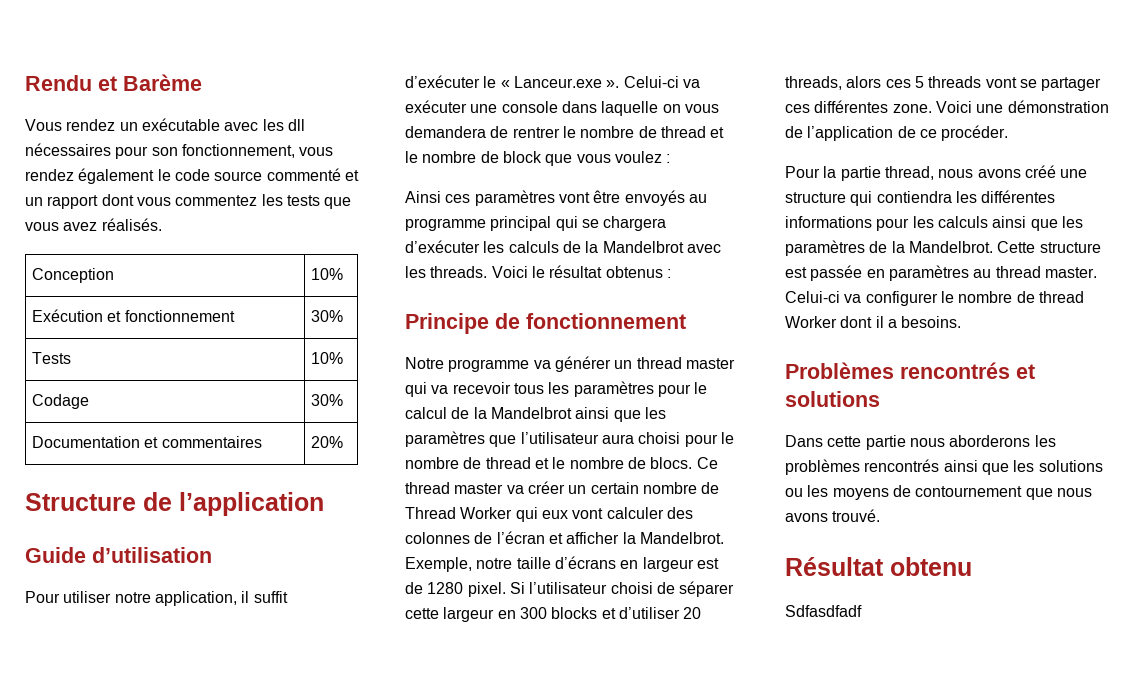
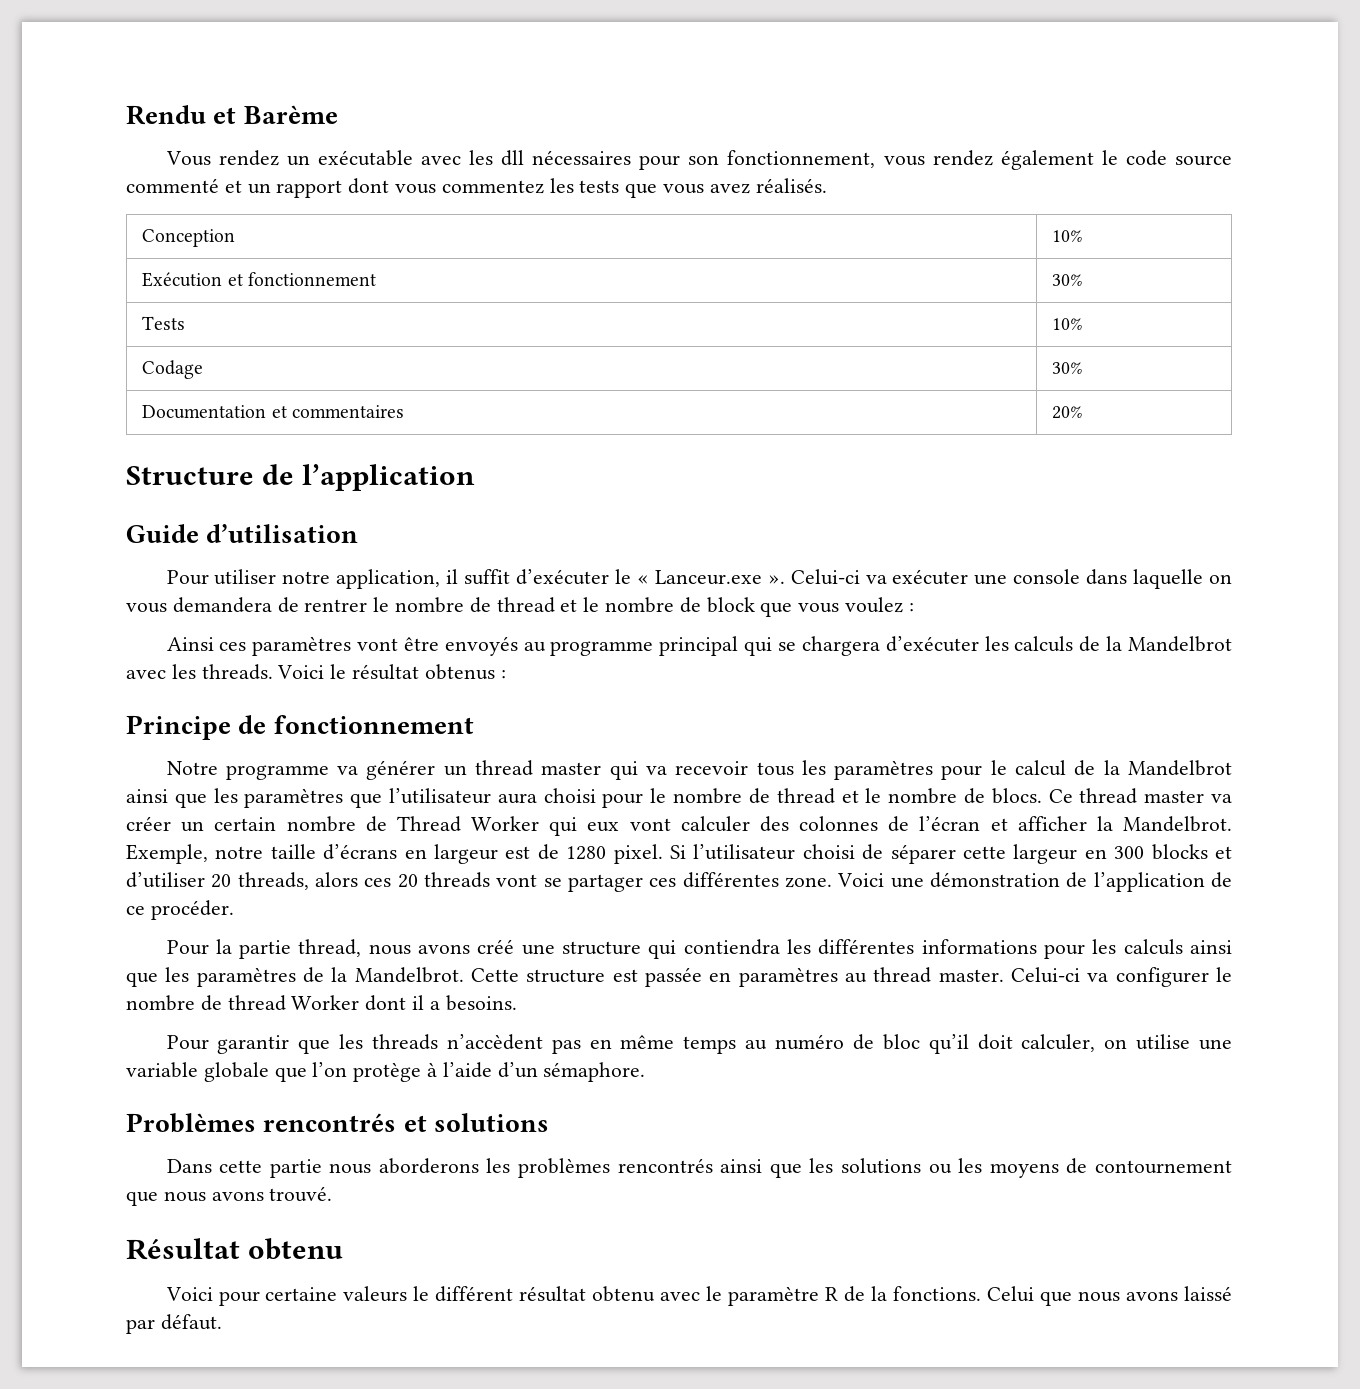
[914,76,924,88] 5 -> [397,874,418,888] 20
(962, 322) none -> [166,1034,1233,1054] [126,1062,646,1082] // Pour garantir que les threads n’accèdent pas en même temps au numéro de bloc qu’il doit calculer, on utilise une variable globale que l’on protège à l’aide d’un sémaphore.
[785,605,862,617] Sdfasdfadf -> [165,1286,1232,1306] [126,1314,222,1334] Voici pour certaine valeurs le différent résultat obtenu avec le paramètre R de la fonctions. Celui que nous avons laissé par défaut.

